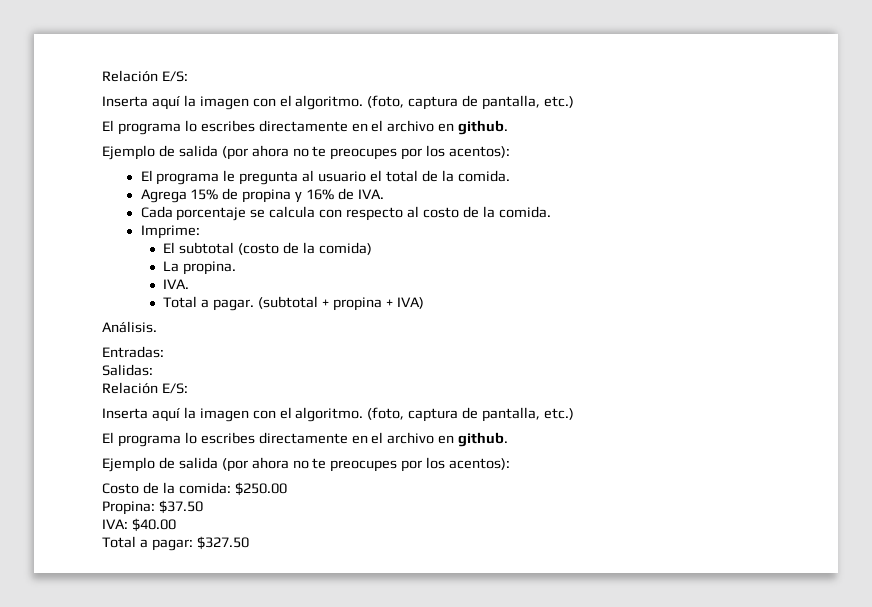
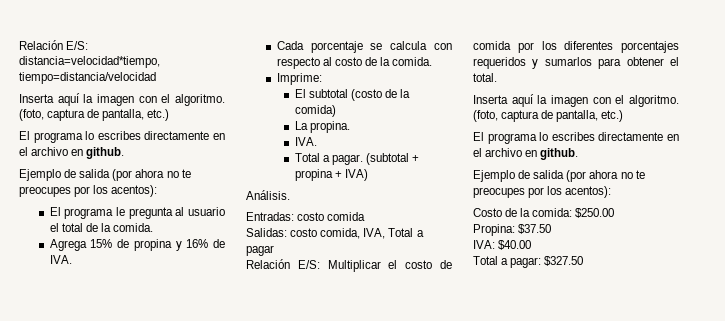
[102,70,188,82] Relación E/S: -> [19,40,89,50] [19,56,160,68] [19,72,156,84] Relación E/S: distancia=velocidad*tiempo, tiempo=distancia/velocidad
(164, 352) none -> [297,212,366,221] costo comida
[102,382,188,394] // Relación E/S: -> [290,228,424,239] [246,245,274,256] [246,259,452,272] [473,41,679,53] [473,57,679,69] [473,73,497,82] costo comida, IVA, Total a pagar // Relación E/S: Multiplicar el costo de comida por los diferentes porcentajes requeridos y sumarlos para obtener el total.

